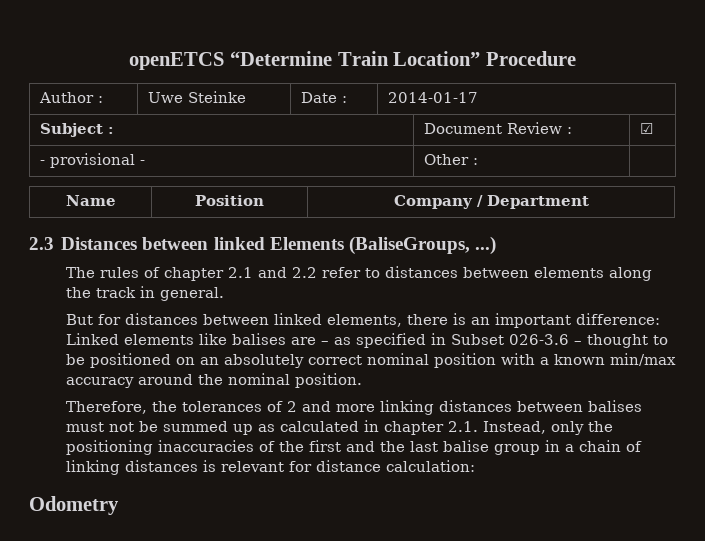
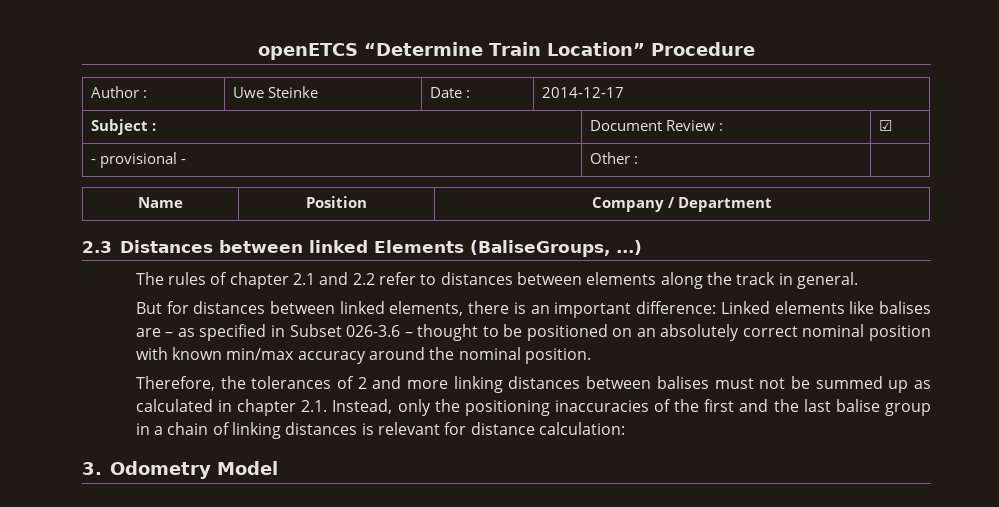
[387,92,478,103] 2014-01-17 -> [541,87,624,98] 2014-12-17
[540,357,550,365] a -> (168, 353) none
[29,496,119,515] Odometry -> [82,461,278,479] 3. Odometry Model

